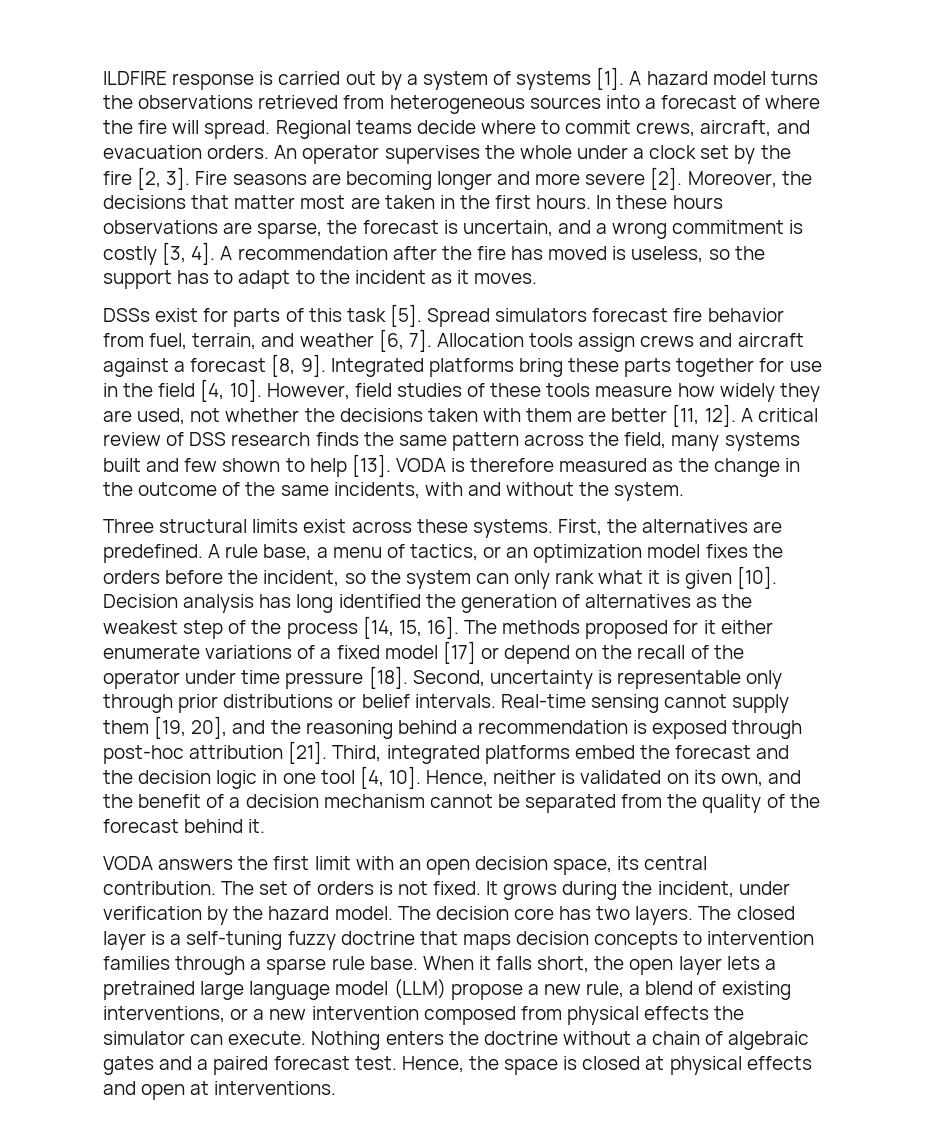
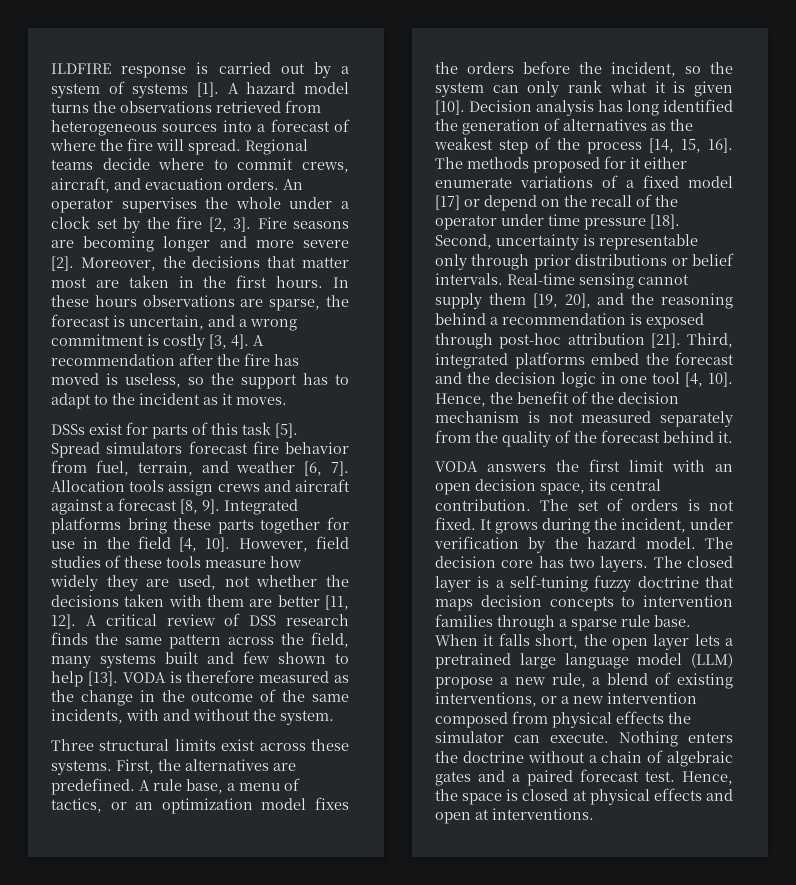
[493,770,801,787] neither is validated on its own, and -> (486, 400) none
[229,797,241,808] a -> [591,392,614,404] the
[429,794,617,813] cannot be separated -> [527,411,733,427] is not measured separately

